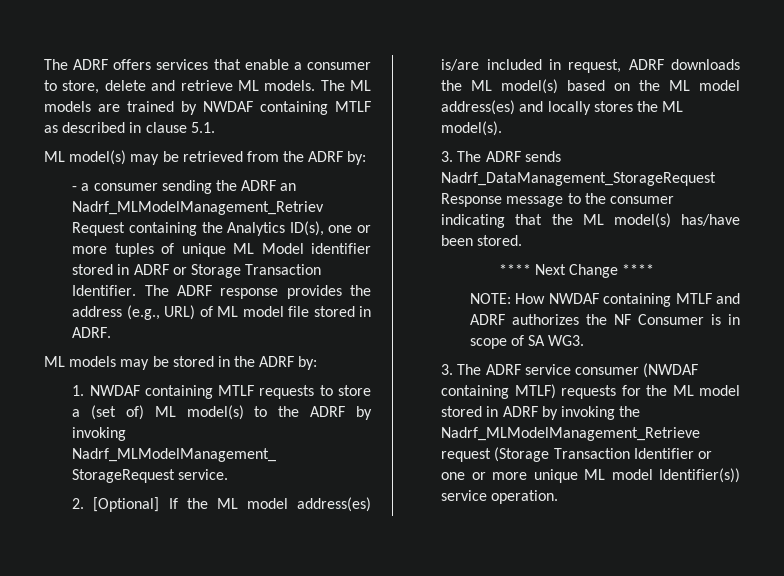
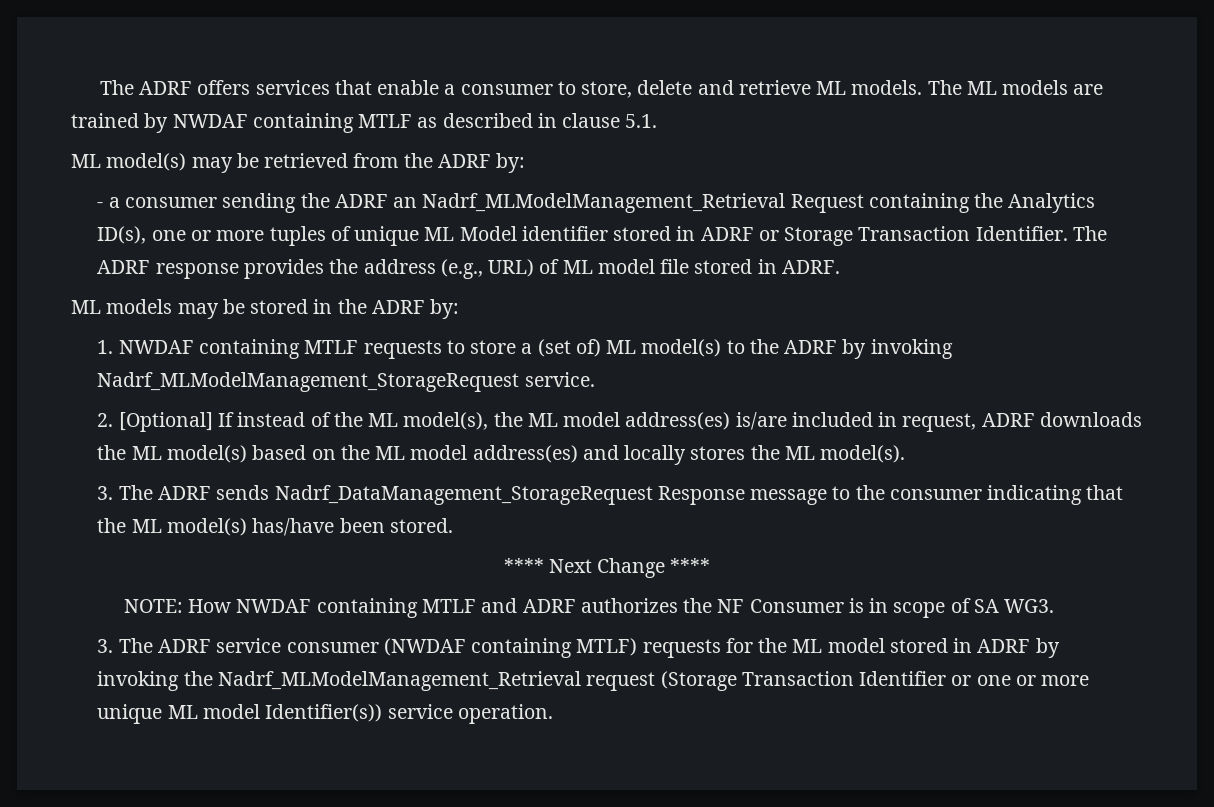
[72,201,325,215] Nadrf_MLModelManagement_Retriev -> [422,193,786,213] Nadrf_MLModelManagement_Retrieval
(178, 503) none -> [237,412,489,430] instead of the ML model(s),
[441,427,701,441] Nadrf_MLModelManagement_Retrieve -> [217,671,581,691] Nadrf_MLModelManagement_Retrieval

